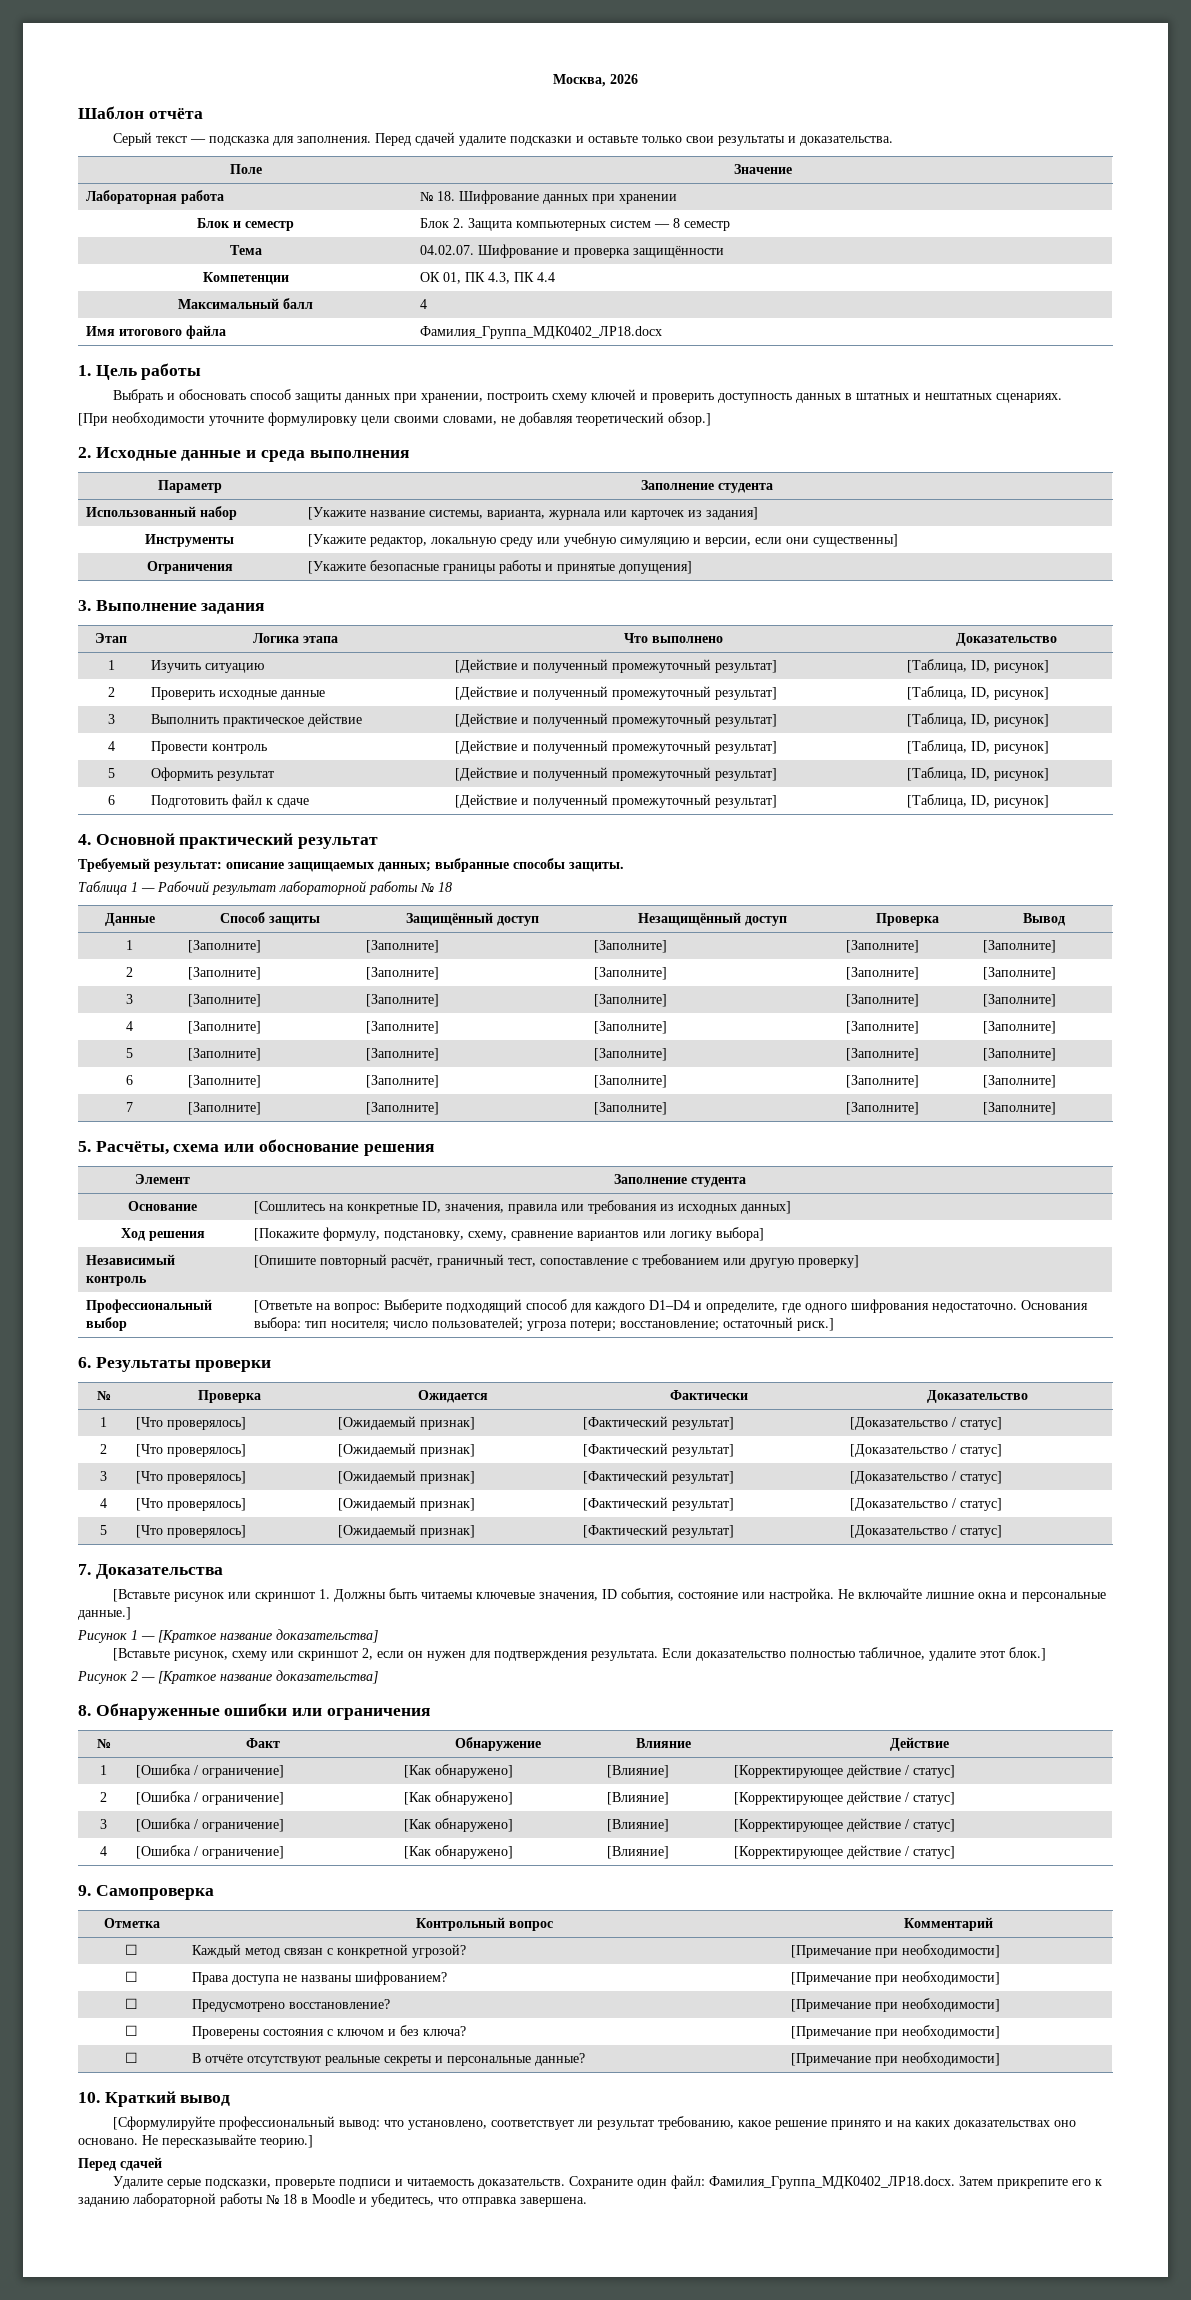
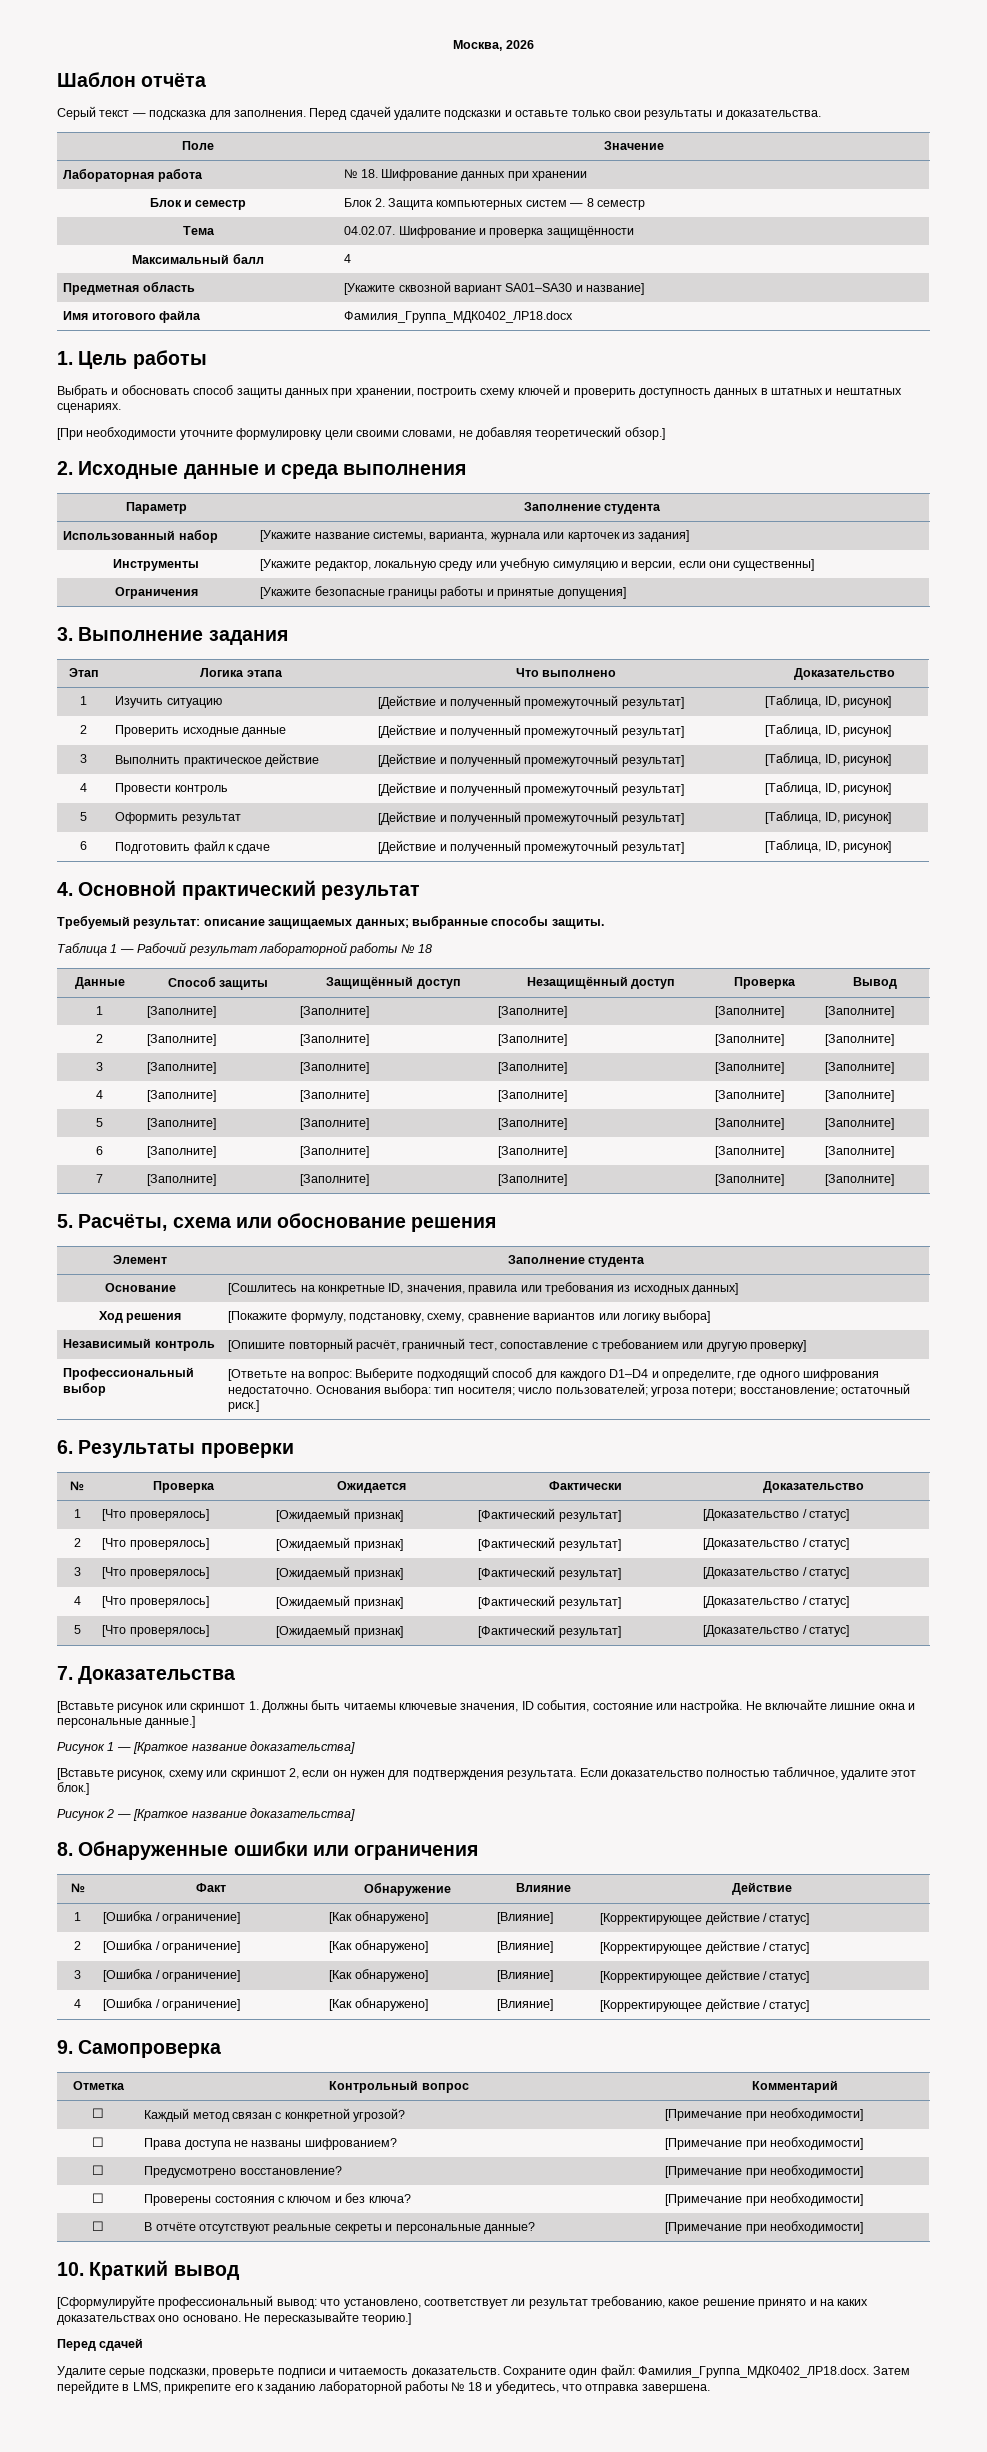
[202,272,289,285] [420,272,556,284] [178,298,313,309] [420,299,428,309] Компетенции | ОК 01, ПК 4.3, ПК 4.4 // Максимальный балл | 4 -> [132,253,264,264] [344,254,352,263] [63,281,195,295] [344,281,645,295] Максимальный балл | 4 // Предметная область | [Укажите сквозной вариант SA01–SA30 и название]
(994, 2181) none -> [57,2380,161,2394] перейдите в LMS,
[301,2194,355,2204] в Moodle -> (482, 2386) none

